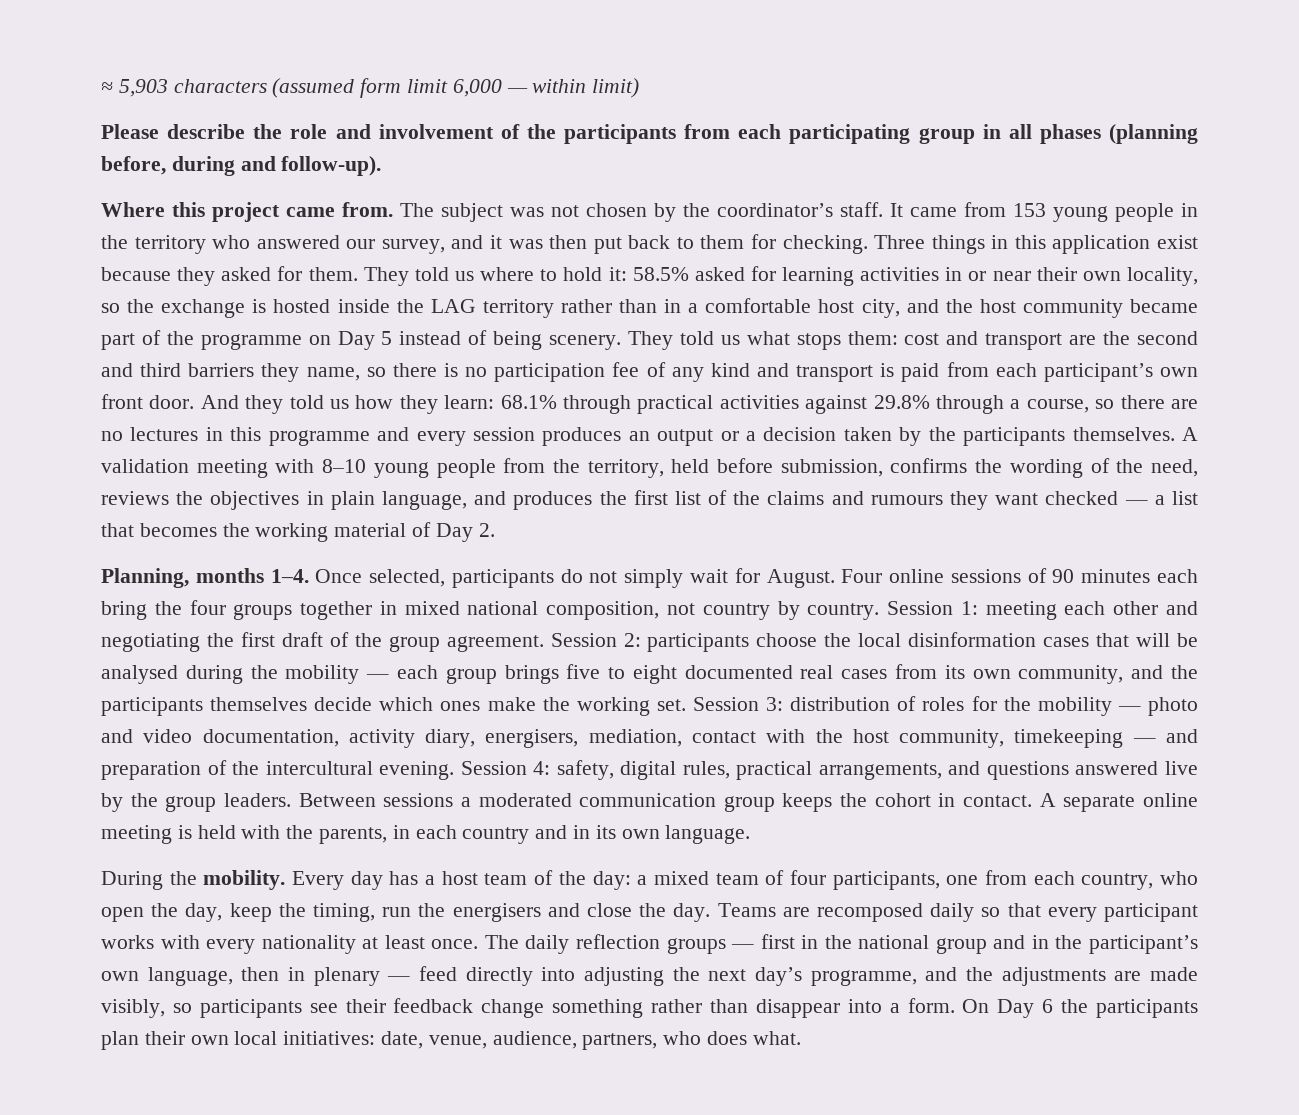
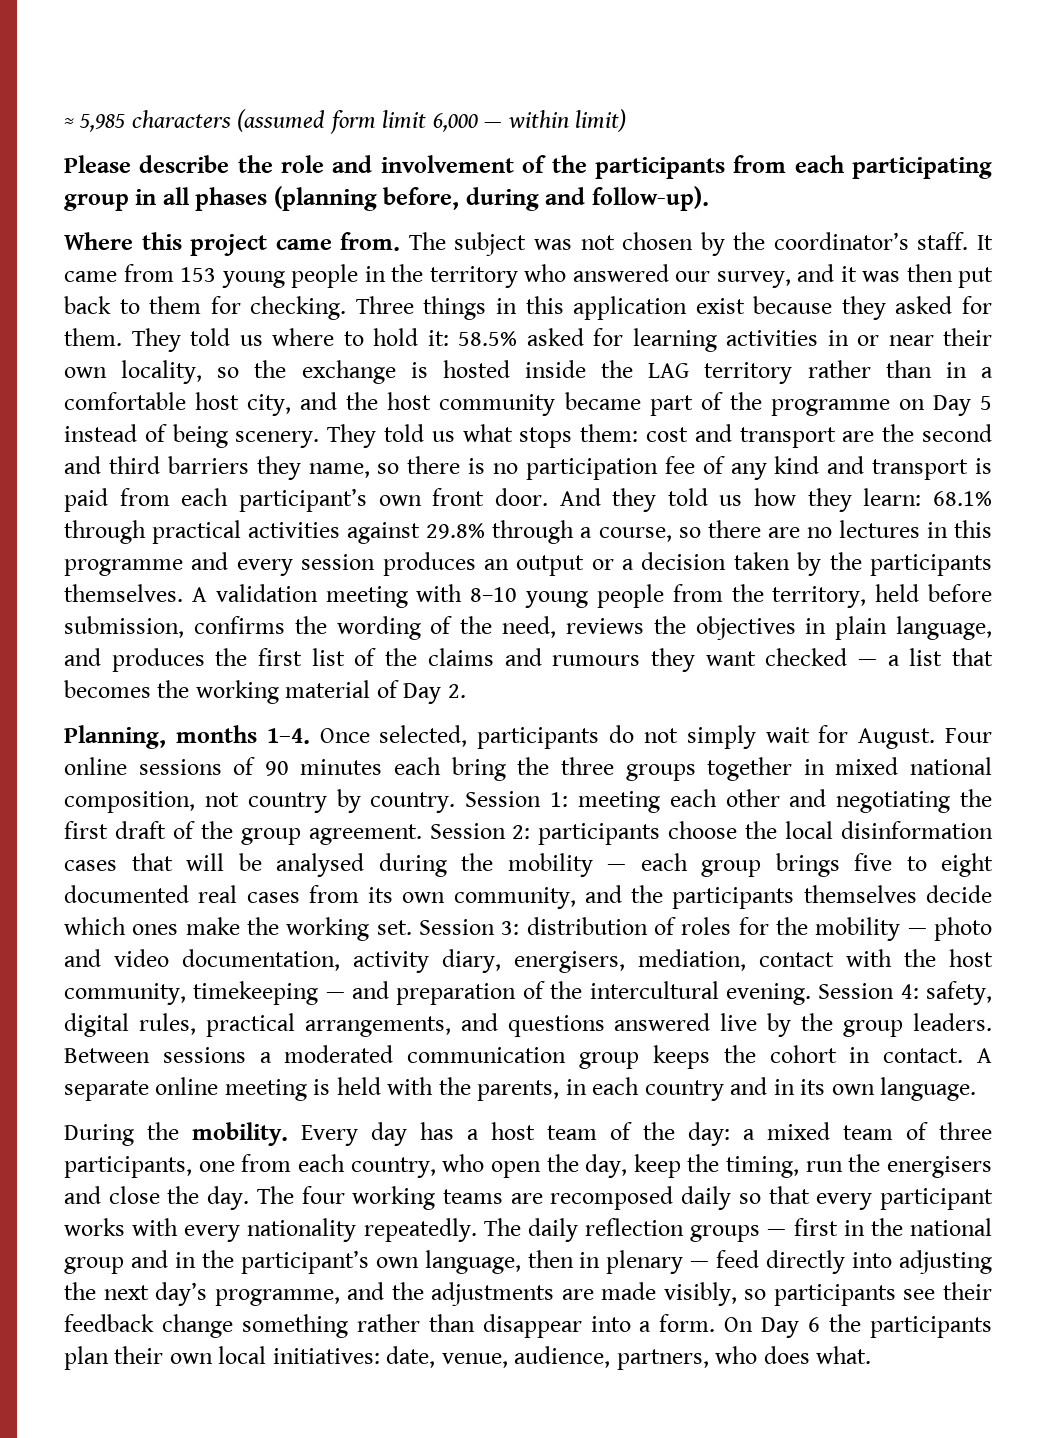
[118,79,168,97] 5,903 -> [79,114,126,132] 5,985
[189,600,226,615] four -> [560,757,614,775] three
[789,870,826,885] four -> [939,1122,992,1140] three
[717,903,776,917] Teams -> [256,1186,504,1210] The four working teams
[362,935,479,949] at least once. -> [363,1218,477,1242] repeatedly.

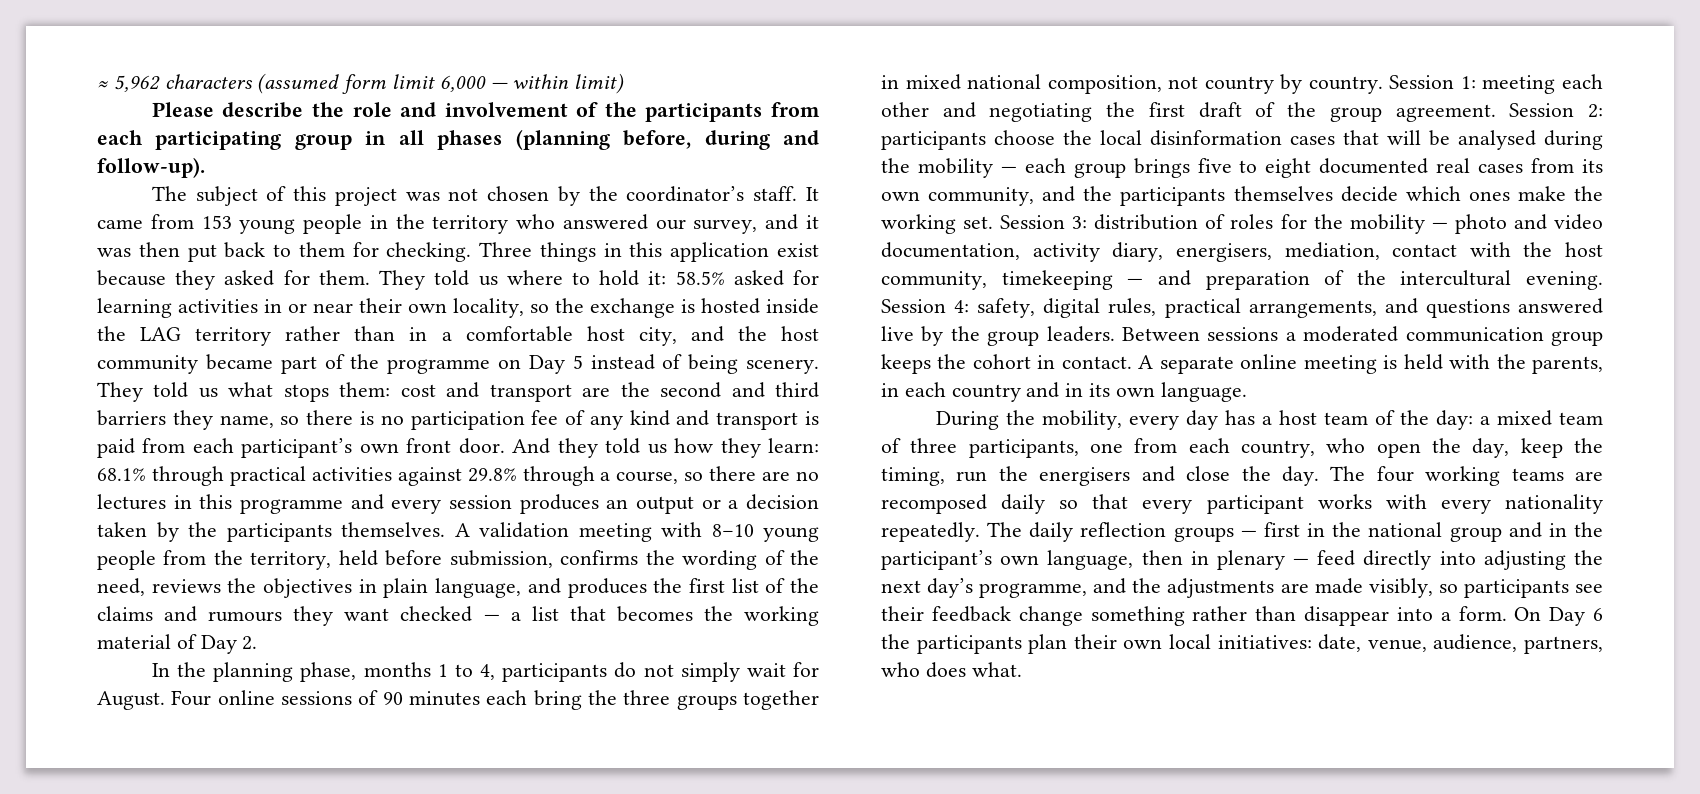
[79,114,126,132] 5,985 -> [113,75,160,92] 5,962
[64,232,527,256] Where this project came from. The subject -> [151,186,397,206] The subject of this project
[64,725,468,749] Planning, months 1–4. Once selected, -> [151,662,496,682] In the planning phase, months 1 to 4,
[192,1122,358,1146] mobility. Every -> [1041,410,1179,430] mobility, every

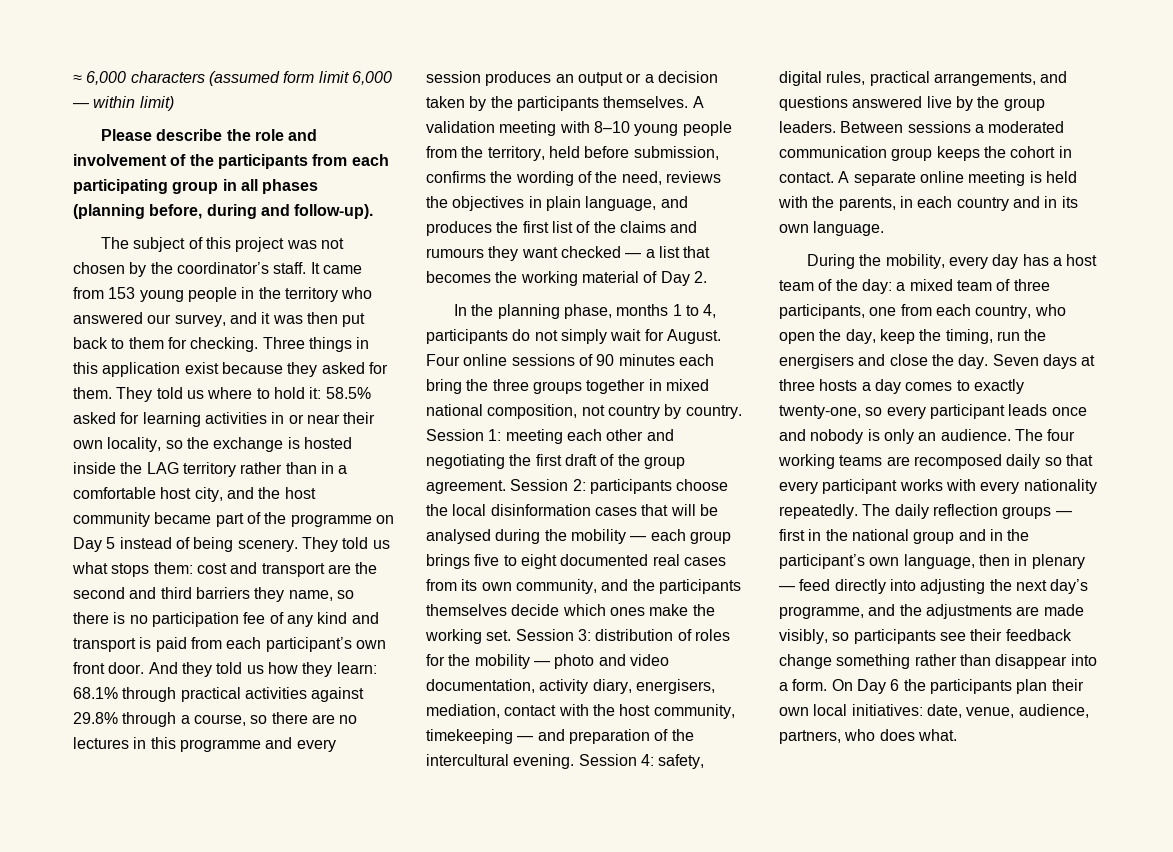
[113,75,160,92] 5,962 -> [86,71,127,85] 6,000
(1319, 476) none -> [992,354,1096,369] [779,379,1024,394] [779,404,1087,419] [779,429,1011,444] Seven days at three hosts a day comes to exactly twenty-one, so every participant leads once and nobody is only an audience.

